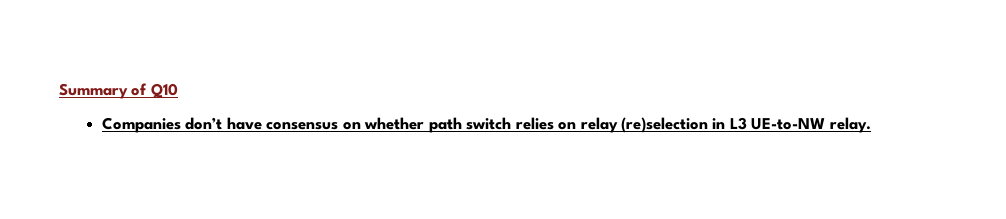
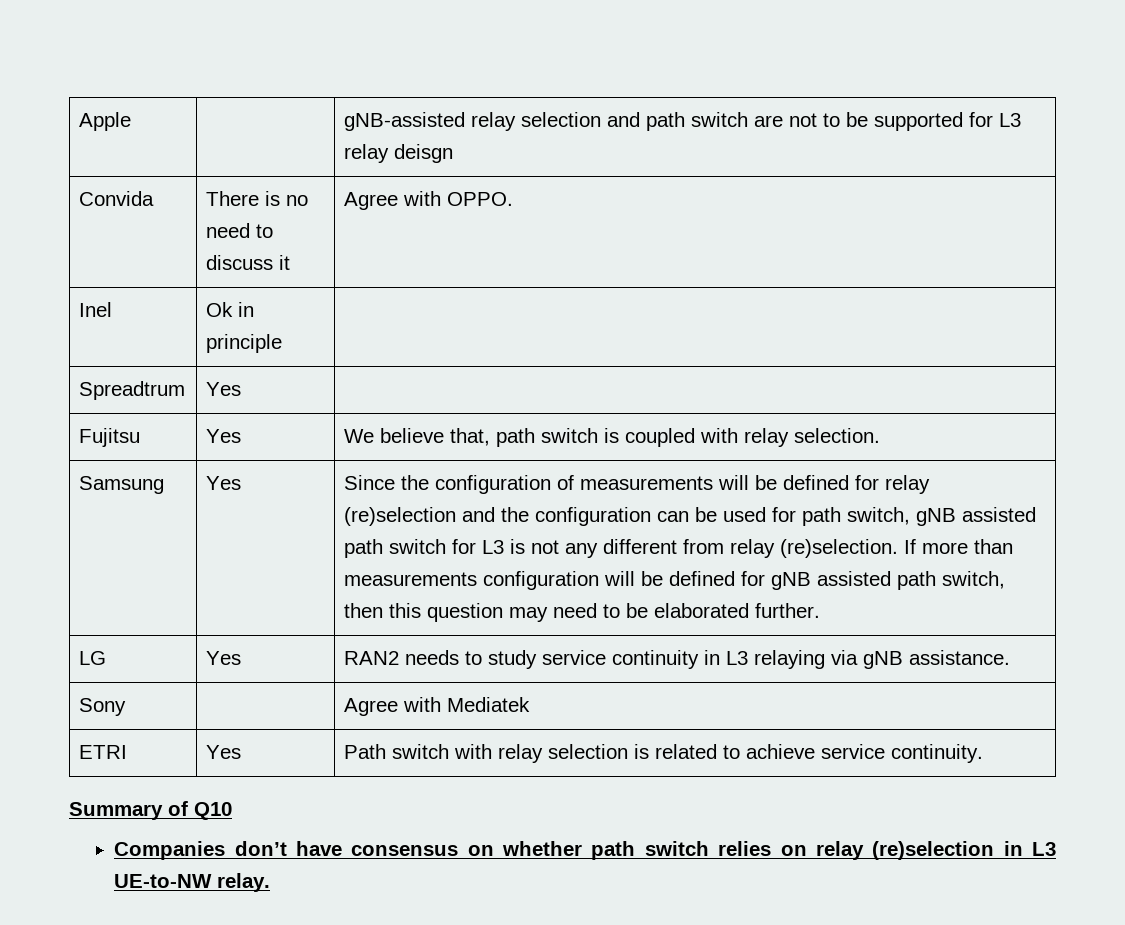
(59, 91) none -> [79,112,132,131] [344,112,1022,131] [344,144,454,163] [79,191,155,206] [206,191,309,206] [206,223,274,238] [206,255,291,270] [344,191,514,210] [79,302,113,317] [206,302,255,317] [206,334,283,353] [79,381,186,400] [206,382,242,396] [79,428,141,447] [206,429,242,443] [344,428,881,447] [79,476,165,494] [206,476,242,490] [344,475,931,494] [344,507,1037,526] [344,539,1014,558] [344,571,1006,590] [344,603,821,622] [79,651,107,665] [206,651,242,665] [344,650,1011,669] [79,698,127,716] [344,697,531,716] [79,745,128,759] [206,745,242,759] [344,744,984,763] Apple | | gNB-assisted relay selection and path switch are not to be supported for L3 relay deisgn // Convida | There is no need to discuss it | Agree with OPPO. // Inel | Ok in principle | // Spreadtrum | Yes | // Fujitsu | Yes | We believe that, path switch is coupled with relay selection. // Samsung | Yes | Since the configuration of measurements will be defined for relay (re)selection and the configuration can be used for path switch, gNB assisted path switch for L3 is not any different from relay (re)selection. If more than measurements configuration will be defined for gNB assisted path switch, then this question may need to be elaborated further. // LG | Yes | RAN2 needs to study service continuity in L3 relaying via gNB assistance. // Sony | | Agree with Mediatek // ETRI | Yes | Path switch with relay selection is related to achieve service continuity. //

